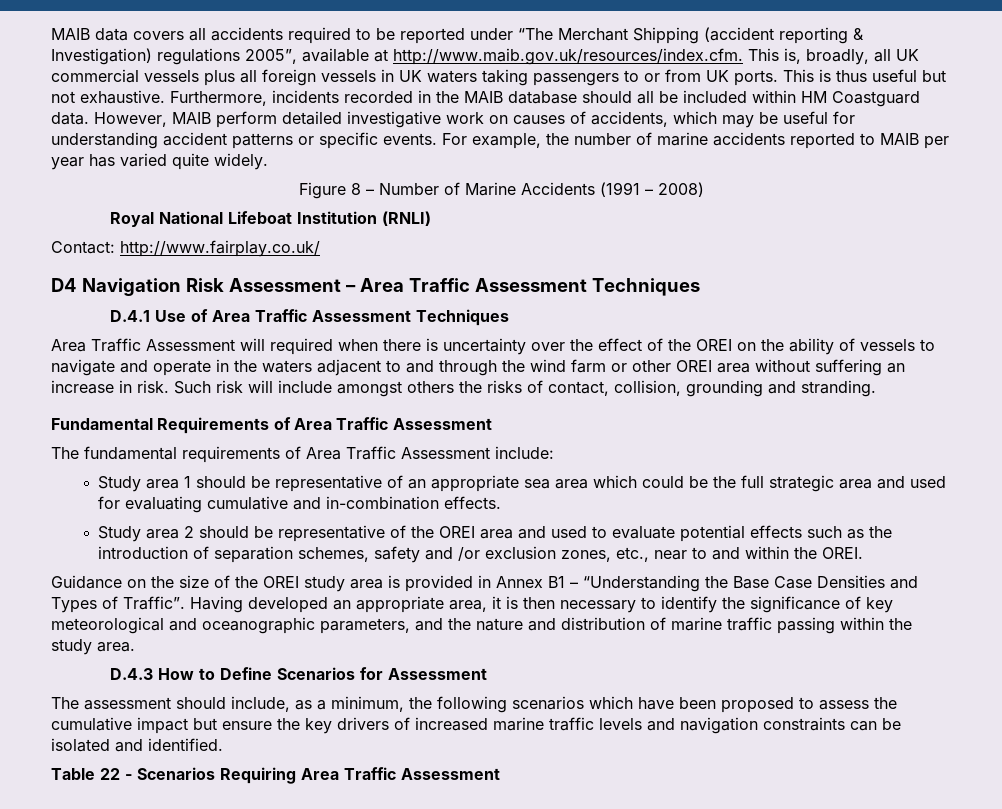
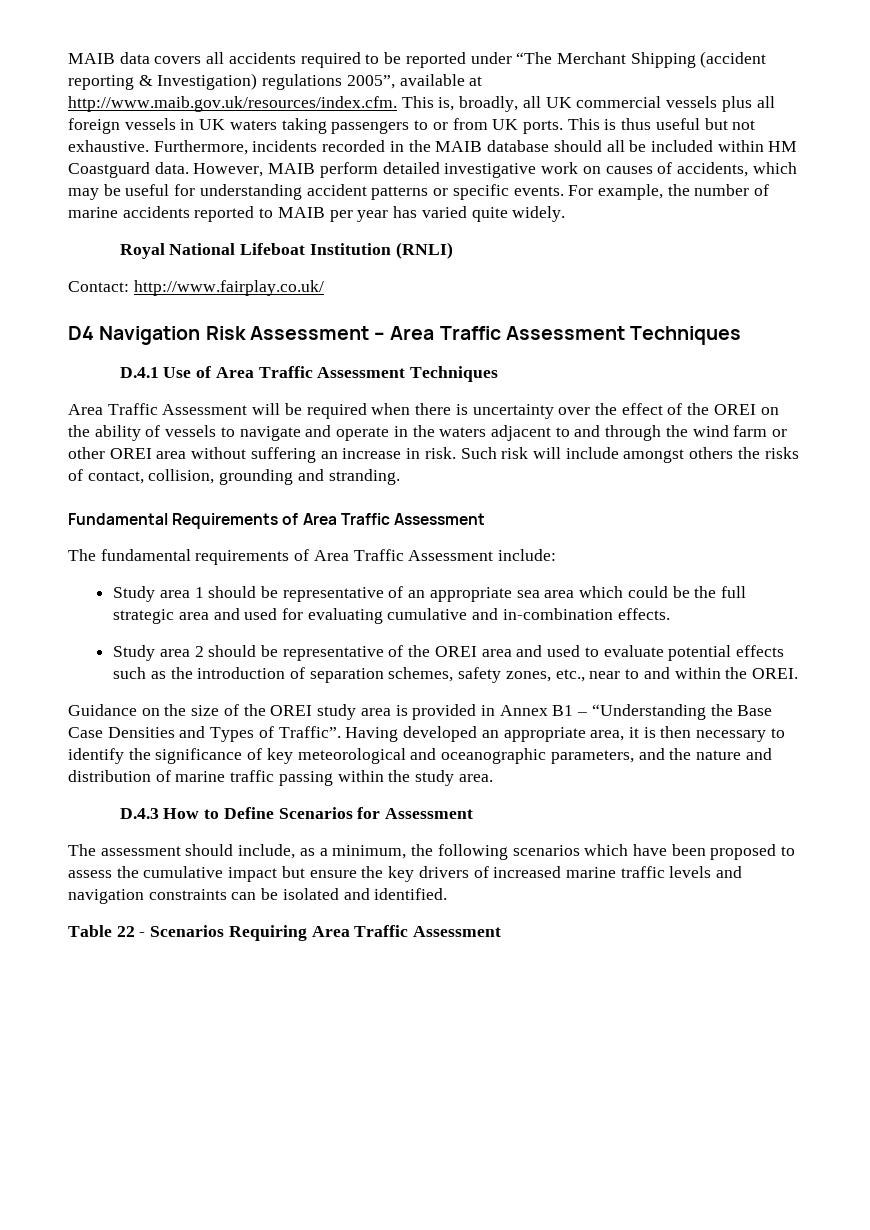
[298,182,704,199] // Figure 8 – Number of Marine Accidents (1991 – 2008) -> (566, 214) none
(265, 344) none -> [284,403,302,415] be
[425,546,557,561] and /or exclusion -> (502, 675) none

